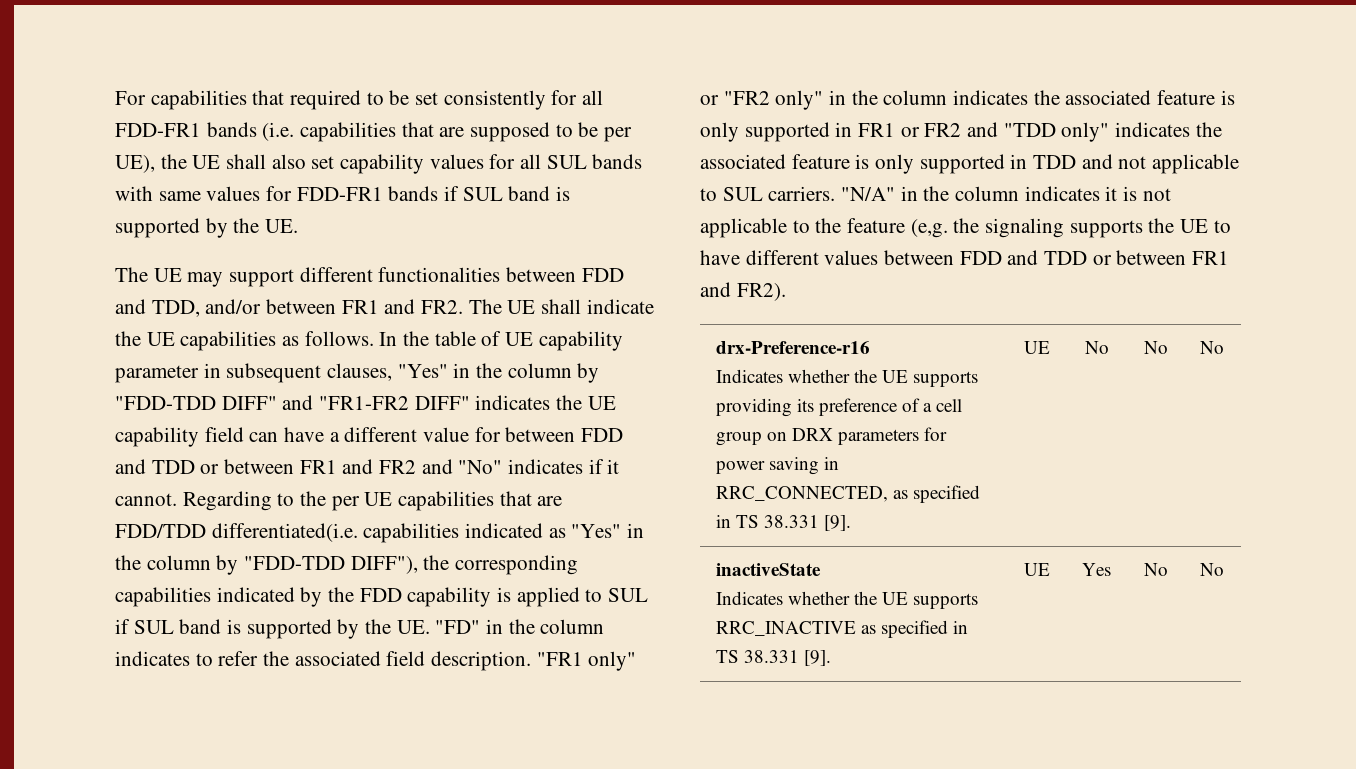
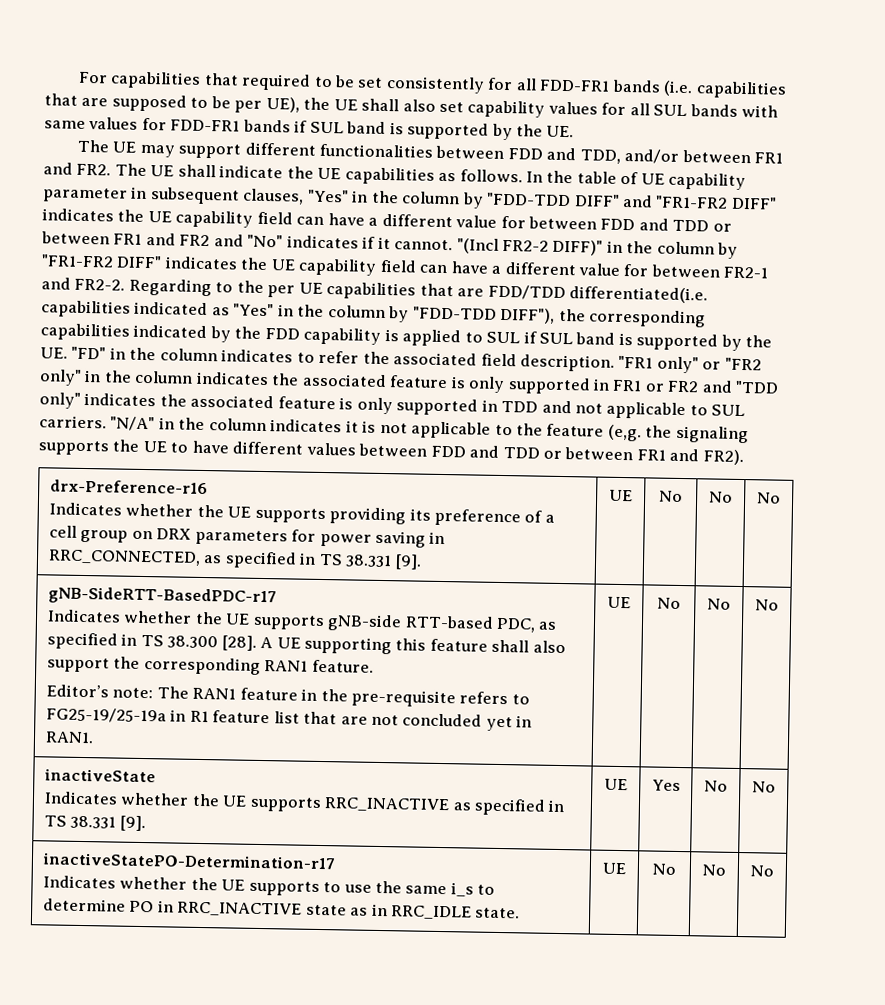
(177, 499) none -> [456,238,739,259] [41,254,769,279] [41,277,126,291] "(Incl FR2-2 DIFF)" in the column by "FR1-FR2 DIFF" indicates the UE capability field can have a different value for between FR2-1 and FR2-2.
(1224, 347) none -> [47,586,277,607] [46,609,558,633] [46,632,566,655] [46,656,374,675] [45,684,530,708] [45,707,533,732] [44,731,94,744] [607,596,631,609] [657,597,681,609] [707,598,731,610] [755,599,779,611] // gNB-SideRTT-BasedPDC-r17 // Indicates whether the UE supports gNB-side RTT-based PDC, as specified in TS 38.300 [28]. A UE supporting this feature shall also support the corresponding RAN1 feature. // Editor’s note: The RAN1 feature in the pre-requisite refers to FG25-19/25-19a in R1 feature list that are not concluded yet in RAN1. | UE | No | No | No
(1224, 569) none -> [41,852,336,870] [42,875,496,897] [42,898,521,920] [602,862,626,875] [652,863,676,875] [702,864,726,876] [750,865,774,877] // inactiveStatePO-Determination-r17 // Indicates whether the UE supports to use the same i_s to determine PO in RRC_INACTIVE state as in RRC_IDLE state. | UE | No | No | No

